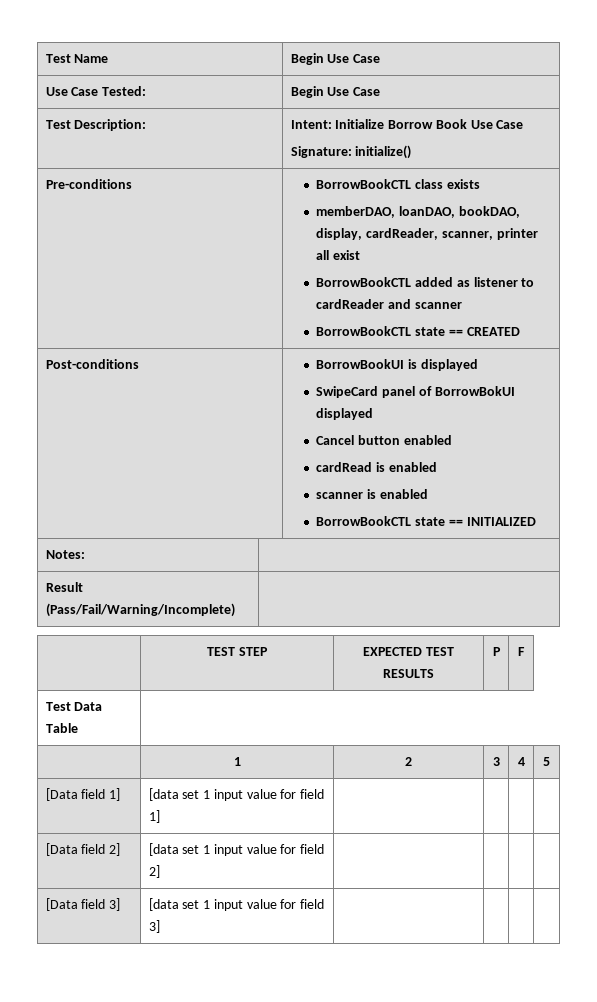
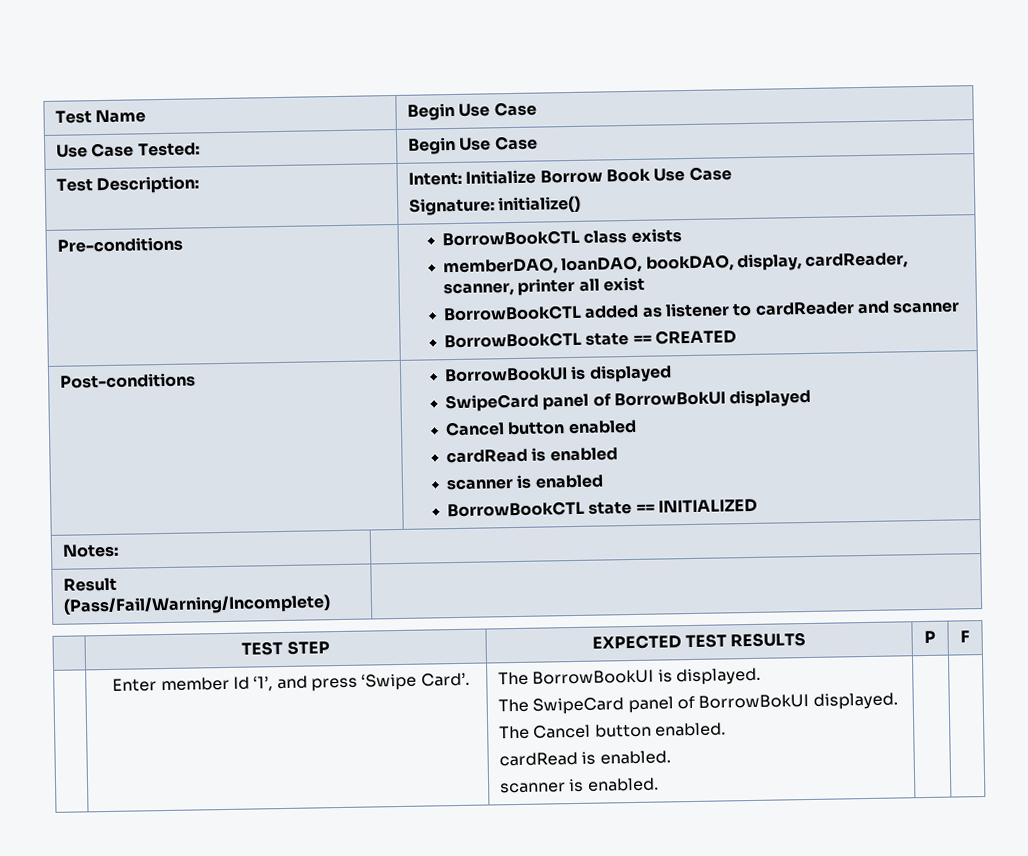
[45,702,103,711] [45,723,78,733] [233,757,241,766] [405,757,412,766] [492,757,500,766] [517,757,525,766] [543,757,550,766] [45,788,121,801] [148,788,325,801] [148,810,160,823] [45,843,121,856] [148,843,325,856] [148,865,160,878] [45,898,121,911] [148,898,325,911] [148,920,160,933] Test Data Table // | 1 | 2 | 3 | 4 | 5 // [Data field 1] | [data set 1 input value for field 1] | | | | // [Data field 2] | [data set 1 input value for field 2] | | | | // [Data field 3] | [data set 1 input value for field 3] | | -> [112,672,470,692] [497,667,761,686] [497,692,898,715] [498,722,726,740] [498,750,671,767] [499,777,659,794] | Enter member Id ‘1’, and press ‘Swipe Card’. | The BorrowBookUI is displayed. // The SwipeCard panel of BorrowBokUI displayed. // The Cancel button enabled. // cardRead is enabled. // scanner is enabled.

